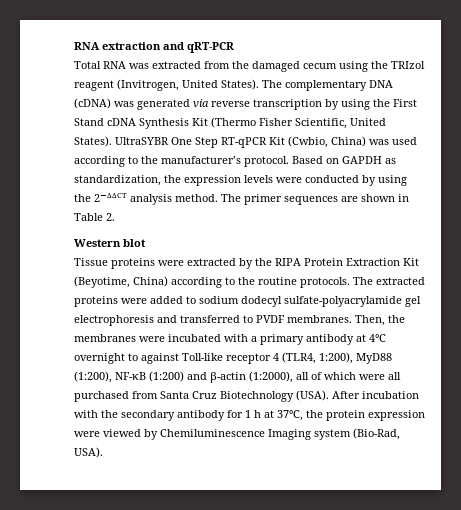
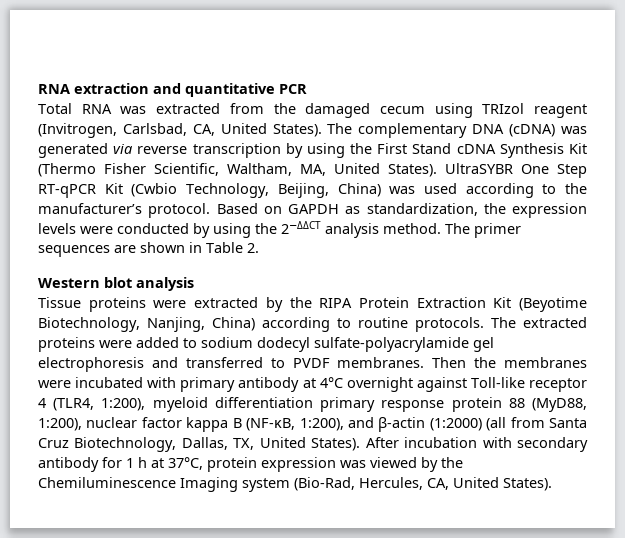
[187,42,234,53] qRT-PCR -> [185,83,307,97] quantitative PCR
[371,61,388,69] the -> (473, 110) none
(179, 85) none -> [122,123,215,136] Carlsbad, CA,
(347, 123) none -> [227,163,326,176] Waltham, MA,
[288,136,328,148] (Cwbio, -> [131,183,329,198] (Cwbio Technology, Beijing,
(146, 243) none -> [136,277,194,291] analysis
[74,276,130,288] (Beyotime, -> [519,297,587,312] [38,317,205,332] (Beyotime Biotechnology, Nanjing,
[238,277,255,285] the -> (351, 323) none
[355,315,385,326] Then, -> [432,357,467,368] Then
[251,336,257,342] a -> (177, 382) none
[128,353,138,361] to -> (413, 384) none
[356,353,392,364] [74,371,401,383] [74,390,329,402] MyD88 (1:200), NF-κB (1:200) and β-actin (1:2000), all of which were all purchased from Santa Cruz Biotechnology (USA). -> [152,397,587,412] [38,417,587,432] [38,437,361,452] myeloid differentiation primary response protein 88 (MyD88, 1:200), nuclear factor kappa B (NF-κB, 1:200), and β-actin (1:2000) (all from Santa Cruz Biotechnology, Dallas, TX, United States).
[101,410,118,418] the -> (512, 442) none
[306,410,323,418] the -> (203, 463) none
[74,431,100,437] were -> [340,460,366,468] was
(158, 434) none -> [441,457,463,468] the
[74,447,103,458] USA). -> [359,477,552,491] Hercules, CA, United States).

